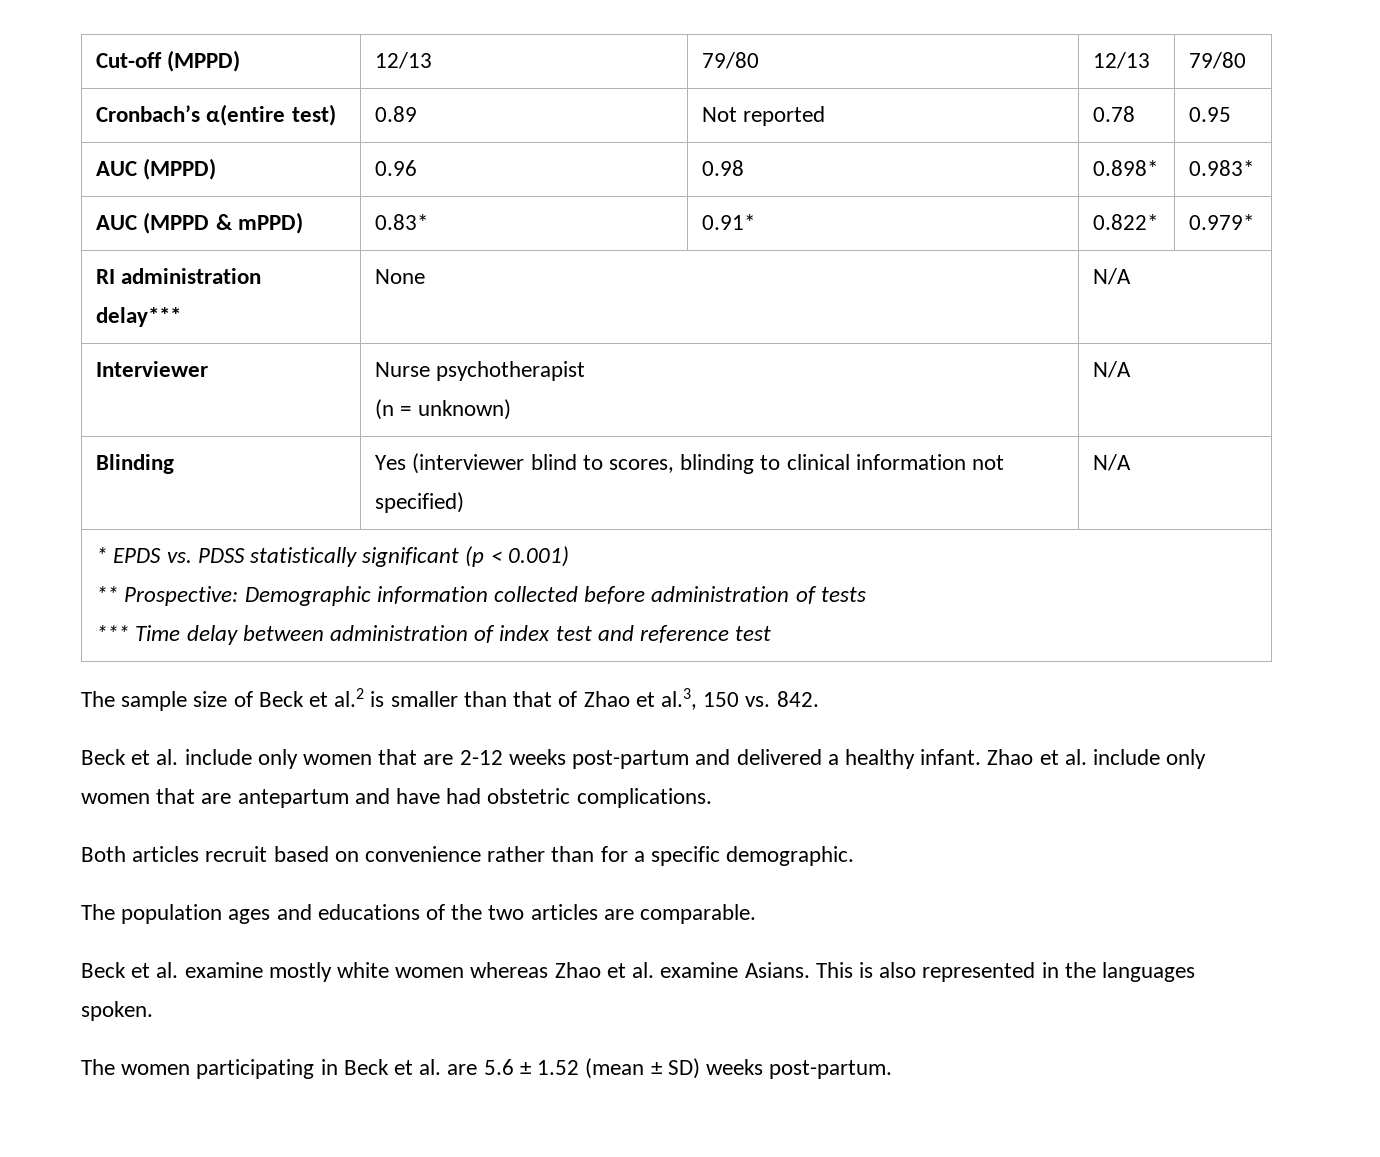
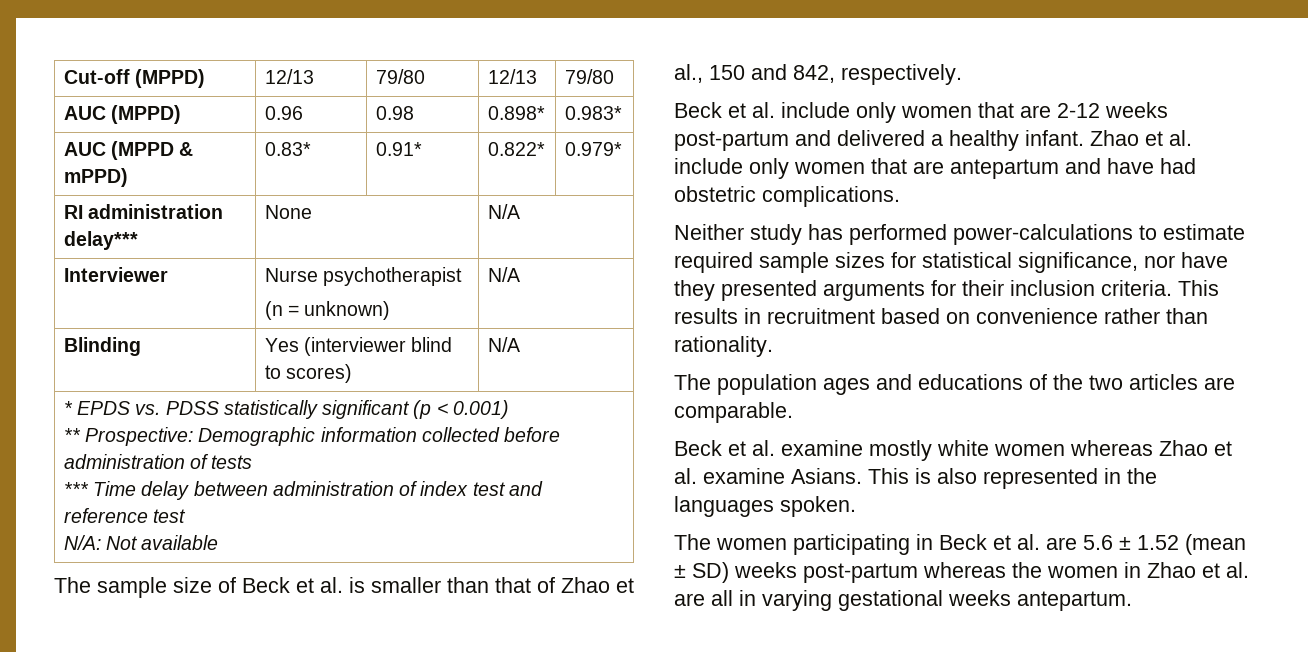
[96,104,336,126] [375,106,418,122] [702,106,826,126] [1093,106,1136,122] [1189,107,1232,122] // Cronbach’s α(entire test) | 0.89 | Not reported | 0.78 | 0.95 -> (614, 76) none
[608,454,1005,474] [375,492,465,513] scores, blinding to clinical information not specified) -> [285,364,352,383] scores)
(772, 633) none -> [63,535,219,550] // N/A: Not available
[334,688,365,707] al.2 -> [320,577,343,593] al.
[660,688,819,710] al.3, 150 vs. 842. -> [674,64,962,85] al., 150 and 842, respectively.
[81,846,268,862] Both articles recruit -> [674,224,1245,245] [674,252,1228,273] [674,280,1219,301] [674,308,875,324] Neither study has performed power-calculations to estimate required sample sizes for statistical significance, nor have they presented arguments for their inclusion criteria. This results in recruitment
[600,846,855,866] for a specific demographic. -> [674,336,773,357] rationality.
[769,1060,893,1079] post-partum. -> [803,562,1249,583] [674,590,1132,611] post-partum whereas the women in Zhao et al. are all in varying gestational weeks antepartum.

